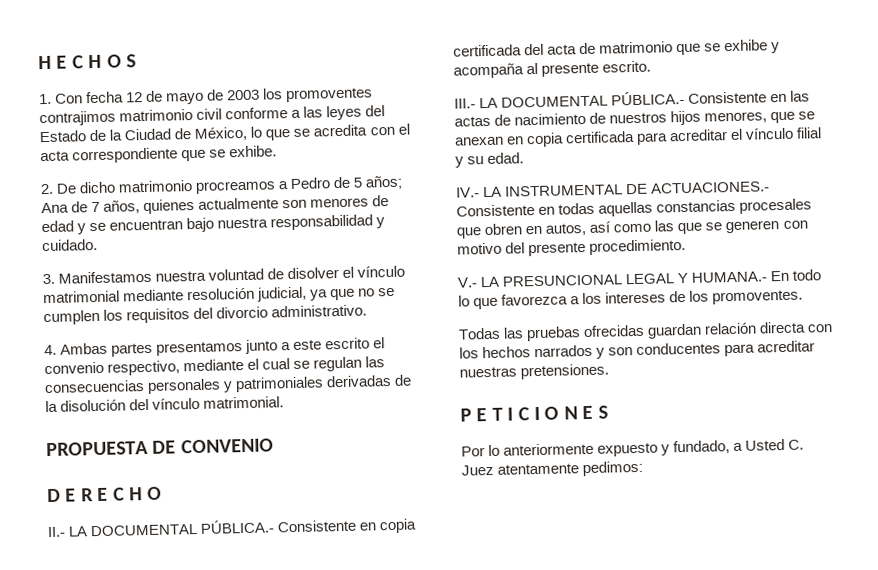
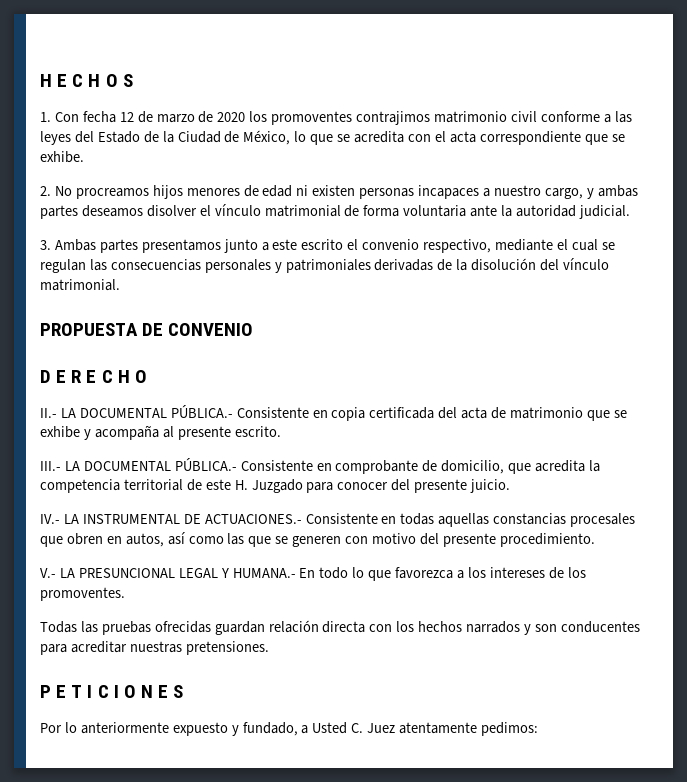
[166,89,261,105] mayo de 2003 -> [156,111,246,123] marzo de 2020
[56,175,404,194] [41,194,390,215] [41,214,386,235] [42,238,98,252] [42,265,406,285] [43,286,396,304] [43,304,368,326] [44,344,57,356] De dicho matrimonio procreamos a Pedro de 5 años; Ana de 7 años, quienes actualmente son menores de edad y se encuentran bajo nuestra responsabilidad y cuidado. // 3. Manifestamos nuestra voluntad de disolver el vínculo matrimonial mediante resolución judicial, ya que no se cumplen los requisitos del divorcio administrativo. // 4. -> [54,185,638,199] [40,204,630,219] [40,240,51,250] No procreamos hijos menores de edad ni existen personas incapaces a nuestro cargo, y ambas partes deseamos disolver el vínculo matrimonial de forma voluntaria ante la autoridad judicial. // 3.
[790,90,811,102] [454,110,816,127] [454,127,823,148] [455,152,525,168] las actas de nacimiento de nuestros hijos menores, que se anexan en copia certificada para acreditar el vínculo filial y su edad. -> [335,460,601,474] [40,479,511,493] comprobante de domicilio, que acredita la competencia territorial de este H. Juzgado para conocer del presente juicio.

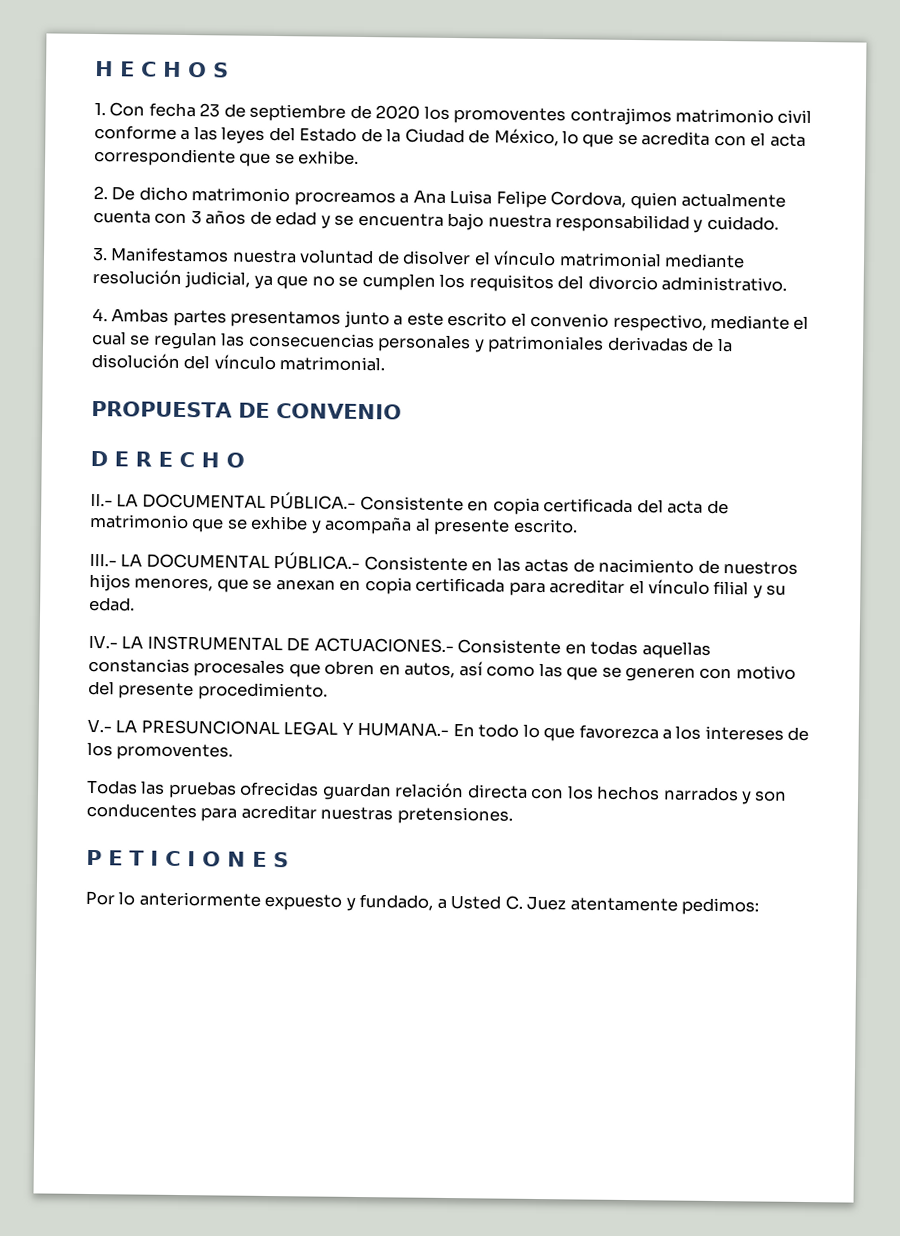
[119,111,195,123] 12 de marzo -> [199,103,347,122] 23 de septiembre
[54,185,638,199] [40,204,630,219] [40,240,51,250] No procreamos hijos menores de edad ni existen personas incapaces a nuestro cargo, y ambas partes deseamos disolver el vínculo matrimonial de forma voluntaria ante la autoridad judicial. // 3. -> [111,186,787,210] [93,209,779,233] [92,246,746,269] [92,268,788,293] [92,307,108,322] De dicho matrimonio procreamos a Ana Luisa Felipe Cordova, quien actualmente cuenta con 3 años de edad y se encuentra bajo nuestra responsabilidad y cuidado. // 3. Manifestamos nuestra voluntad de disolver el vínculo matrimonial mediante resolución judicial, ya que no se cumplen los requisitos del divorcio administrativo. // 4.
[335,460,601,474] [40,479,511,493] comprobante de domicilio, que acredita la competencia territorial de este H. Juzgado para conocer del presente juicio. -> [496,557,799,575] [89,573,787,599] [89,596,135,612] las actas de nacimiento de nuestros hijos menores, que se anexan en copia certificada para acreditar el vínculo filial y su edad.

